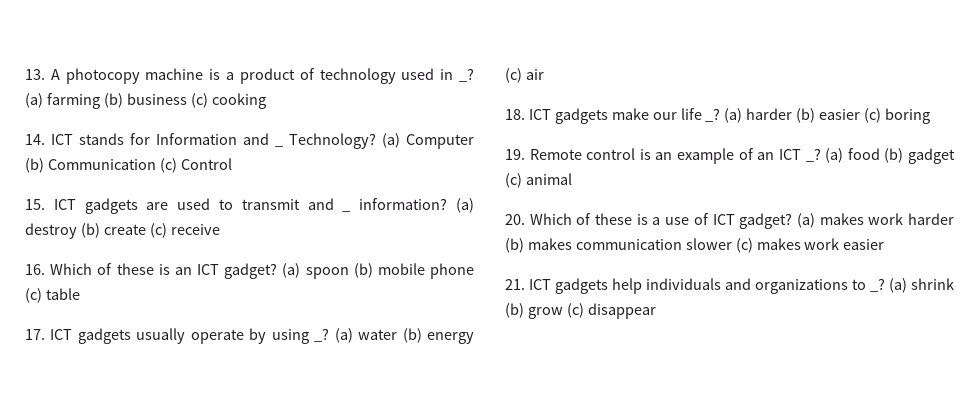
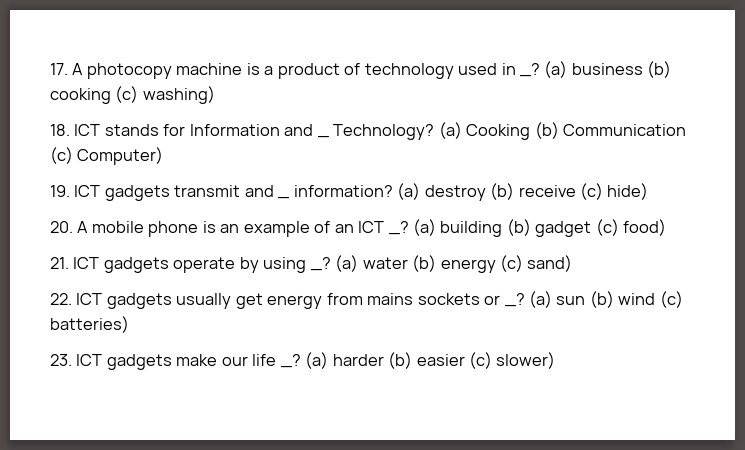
[25,69,45,80] 13. -> [50,63,68,75] 17.
[46,93,266,109] [25,134,45,145] farming (b) business (c) cooking // 14. -> [571,61,672,78] [50,86,215,104] [50,124,70,136] business (b) cooking (c) washing) // 18.
[406,134,474,149] Computer -> [466,124,531,140] Cooking
[180,158,232,170] [25,198,234,214] Control // 15. ICT gadgets are used to -> [77,147,164,165] [50,185,170,201] Computer) // 19. ICT gadgets
[103,223,220,238] [25,263,475,279] [25,288,80,303] [25,328,186,344] create (c) receive // 16. Which of these is an ICT gadget? (a) spoon (b) mobile phone (c) table // 17. ICT gadgets usually -> [518,183,649,200] [50,219,667,237] [50,257,169,273] receive (c) hide) // 20. A mobile phone is an example of an ICT _? (a) building (b) gadget (c) food) // 21. ICT gadgets
[525,69,544,80] [505,109,525,120] air // 18. -> [527,255,573,272] [50,291,683,309] [50,316,129,333] [50,354,72,366] sand) // 22. ICT gadgets usually get energy from mains sockets or _? (a) sun (b) wind (c) batteries) // 23.
[884,108,930,124] [505,148,956,164] [505,173,572,188] [505,213,954,229] [505,238,885,253] [505,278,954,294] [505,303,656,319] boring // 19. Remote control is an example of an ICT _? (a) food (b) gadget (c) animal // 20. Which of these is a use of ICT gadget? (a) makes work harder (b) makes communication slower (c) makes work easier // 21. ICT gadgets help individuals and organizations to _? (a) shrink (b) grow (c) disappear -> [496,352,556,369] slower)

